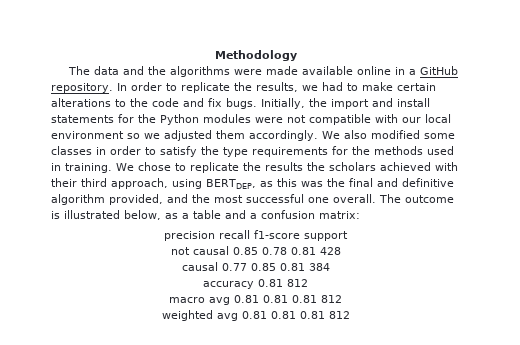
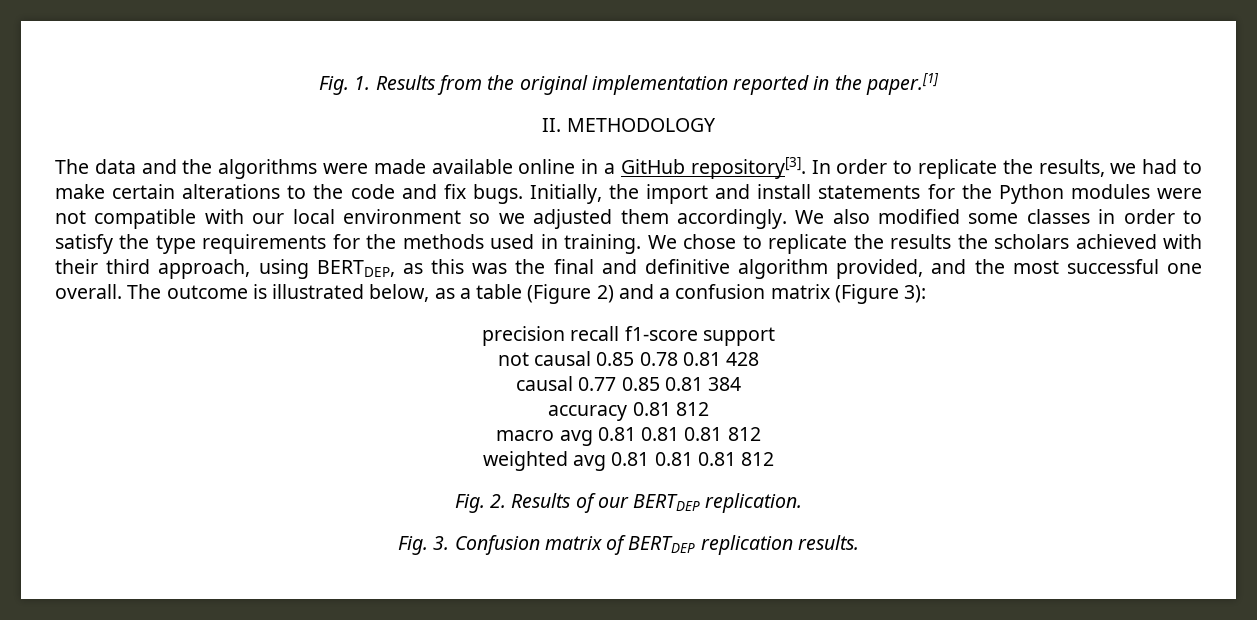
[214,50,297,61] Methodology -> [319,73,939,95] [542,118,716,132] Fig. 1. Results from the original implementation reported in the paper.[1] // II. METHODOLOGY
[51,83,113,93] repository. -> [690,157,806,179] repository[3].
(221, 214) none -> [527,284,614,304] (Figure 2)
[319,211,360,219] matrix: -> [770,284,927,304] matrix (Figure 3):
(350, 315) none -> [454,493,803,513] [398,535,859,555] // Fig. 2. Results of our BERTDEP replication. // Fig. 3. Confusion matrix of BERTDEP replication results.

